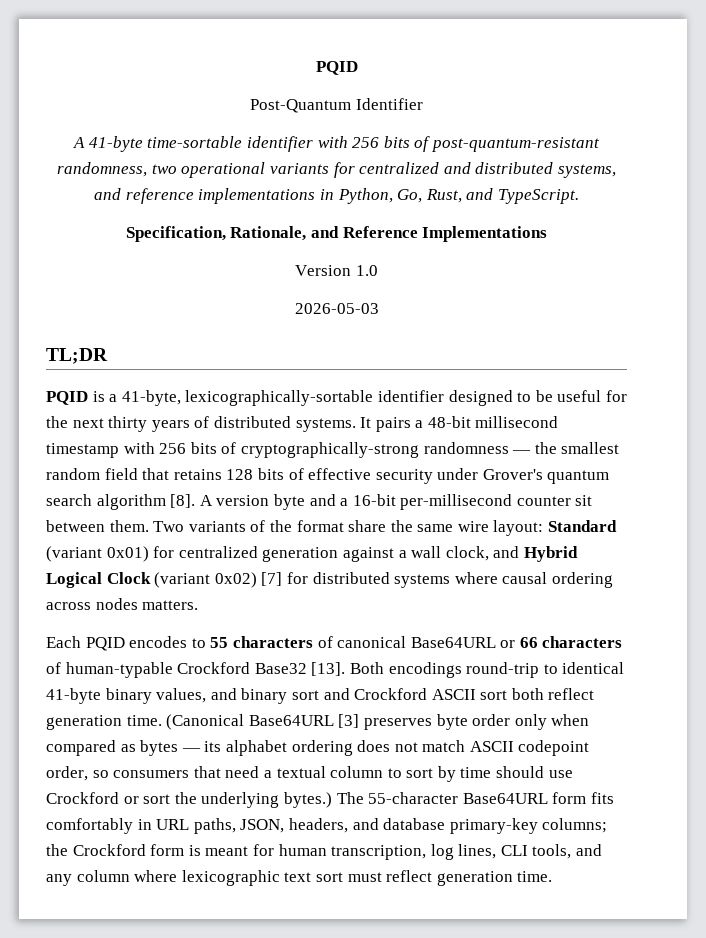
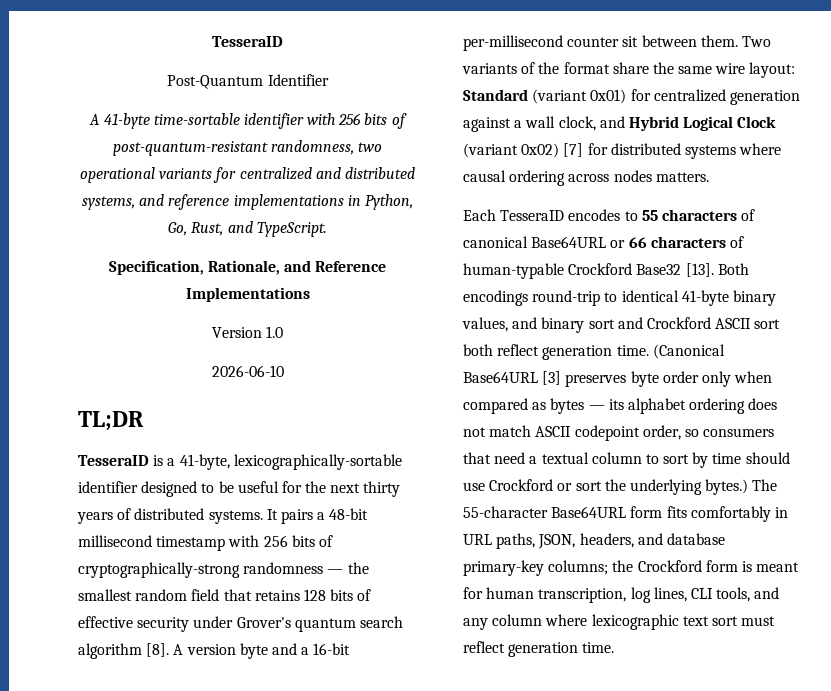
[315,61,358,75] PQID -> [212,36,283,47] TesseraID
[294,303,379,314] 2026-05-03 -> [211,365,284,377] 2026-06-10
[46,391,88,405] PQID -> [78,455,149,466] TesseraID
[85,637,125,651] PQID -> [500,210,565,221] TesseraID

